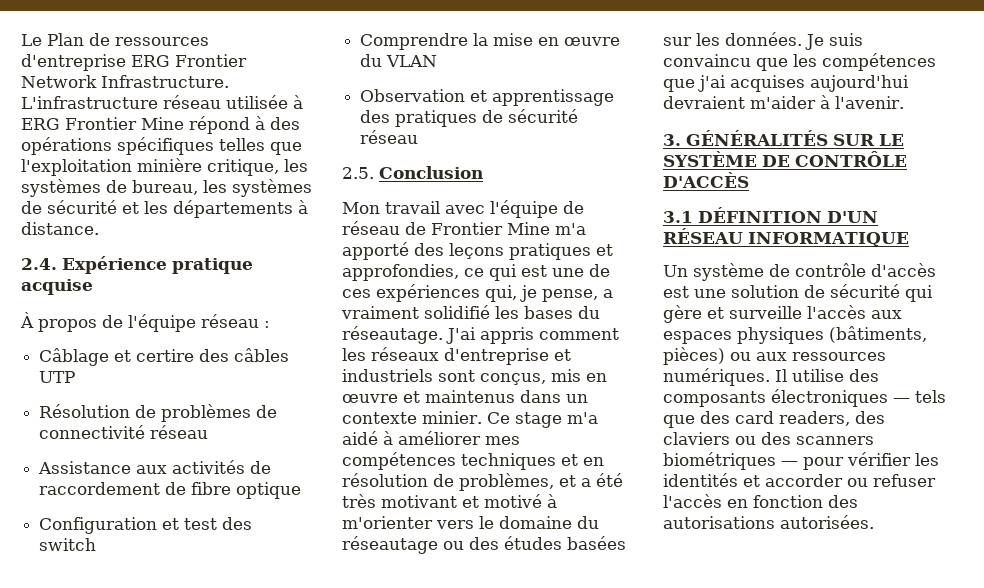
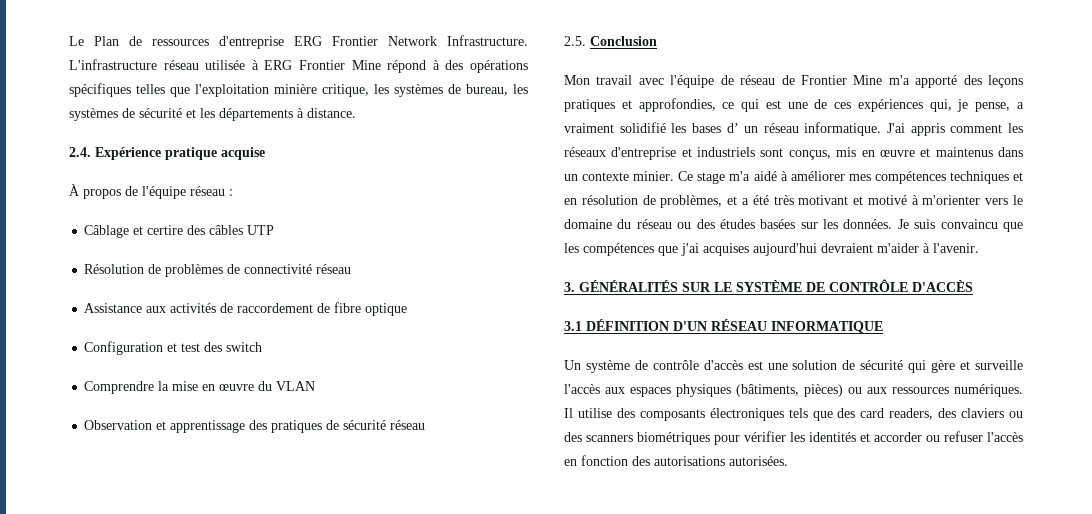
[578,306,600,319] [342,326,443,344] du réseautage. -> [726,122,882,136] d’ un réseau informatique.
[342,536,438,554] réseautage -> [636,219,672,229] réseau
[893,398,910,403] — -> (784, 414) none
[781,461,798,466] — -> (710, 438) none

